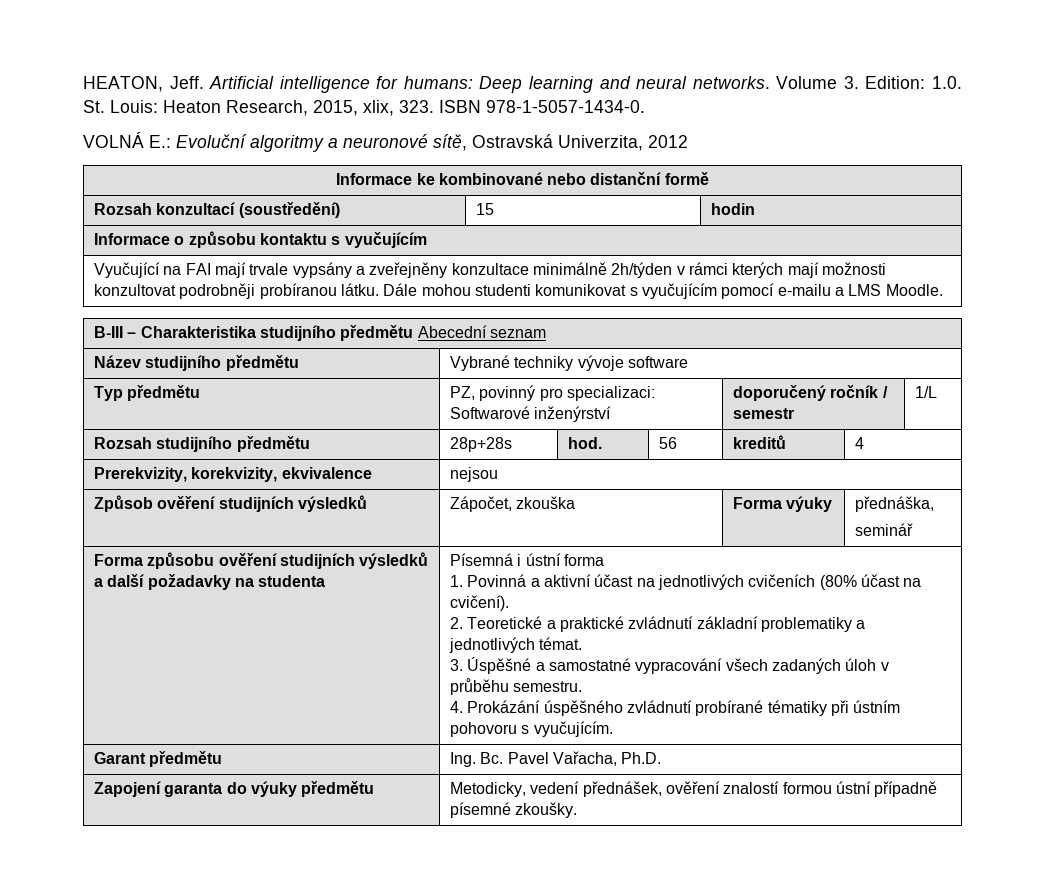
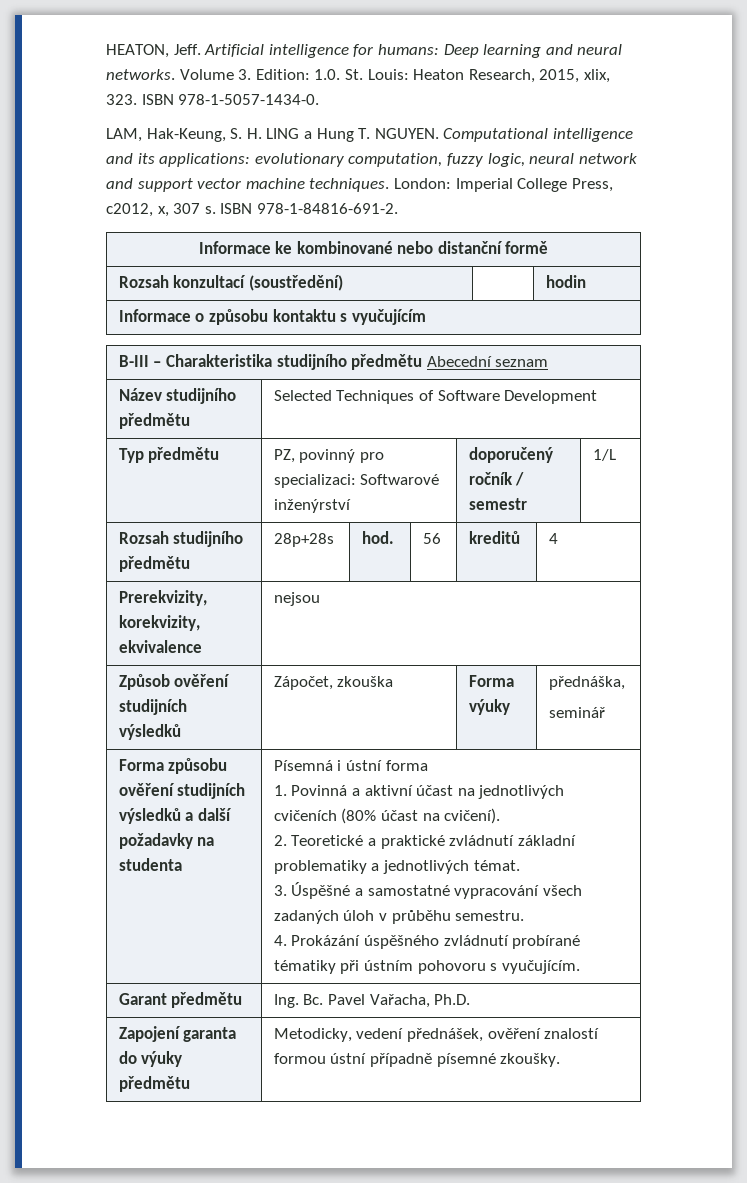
[83,132,688,152] VOLNÁ E.: Evoluční algoritmy a neuronové sítě, Ostravská Univerzita, 2012 -> [106,128,633,142] [106,153,637,167] [106,178,613,192] [106,203,398,217] LAM, Hak-Keung, S. H. LING a Hung T. NGUYEN. Computational intelligence and its applications: evolutionary computation, fuzzy logic, neural network and support vector machine techniques. London: Imperial College Press, c2012, x, 307 s. ISBN 978-1-84816-691-2.
[476,203,495,215] 15 -> (343, 283) none
[94,262,886,278] [94,283,943,299] // Vyučující na FAI mají trvale vypsány a zveřejněny konzultace minimálně 2h/týden v rámci kterých mají možnosti konzultovat podrobněji probíranou látku. Dále mohou studenti komunikovat s vyučujícím pomocí e-mailu a LMS Moodle. -> (426, 317) none
[450,355,689,371] Vybrané techniky vývoje software -> [273,390,598,404] Selected Techniques of Software Development

